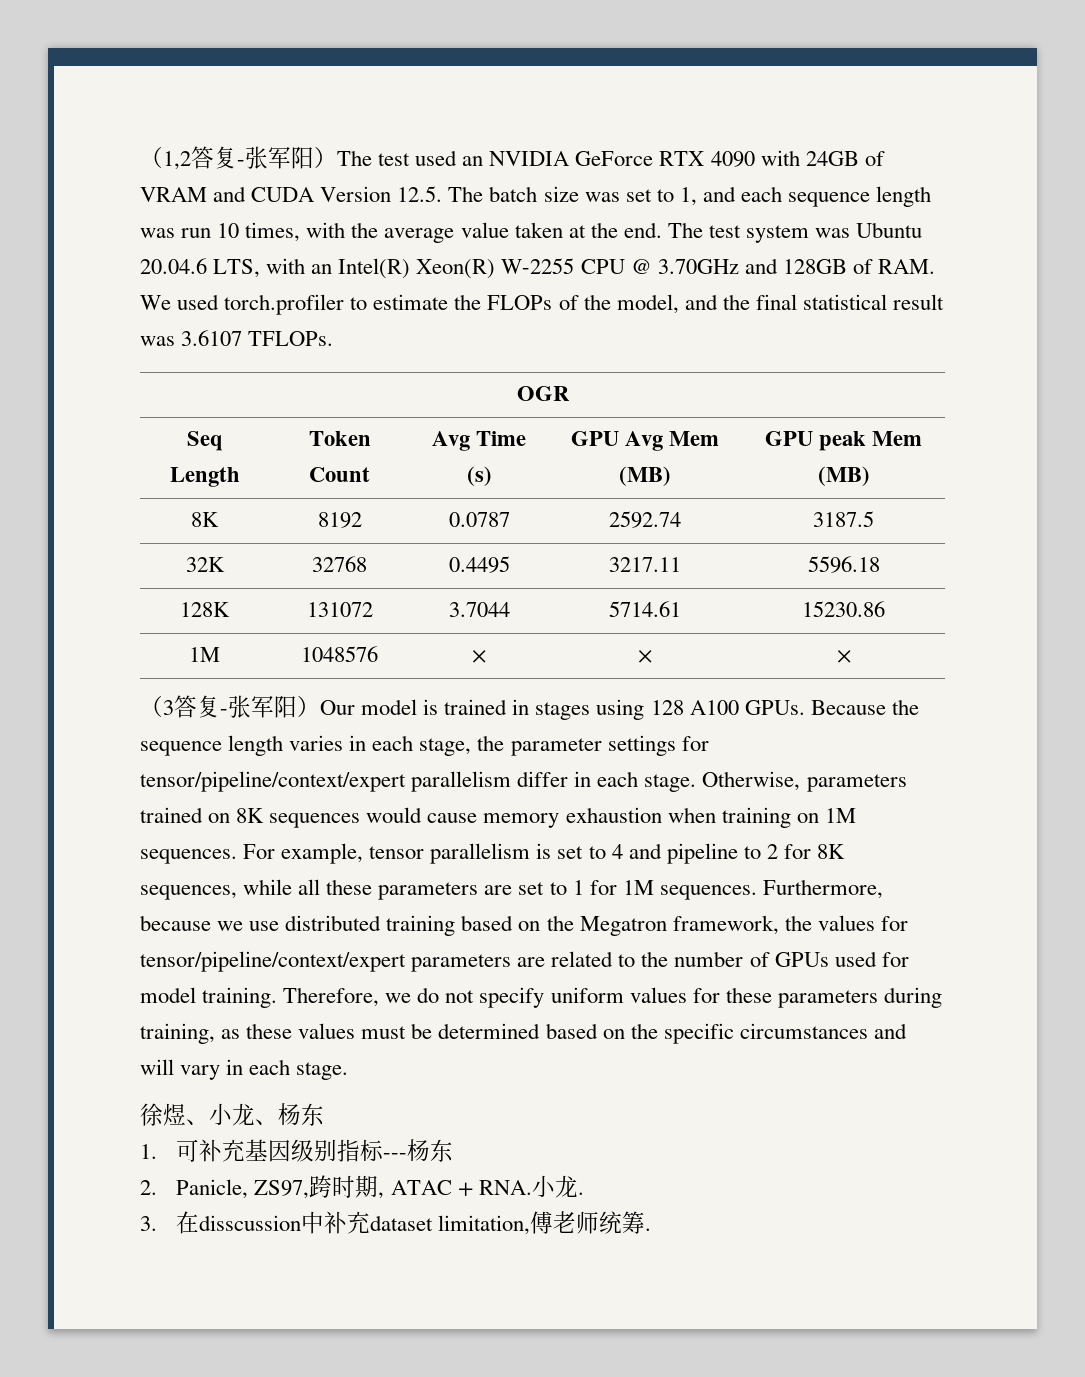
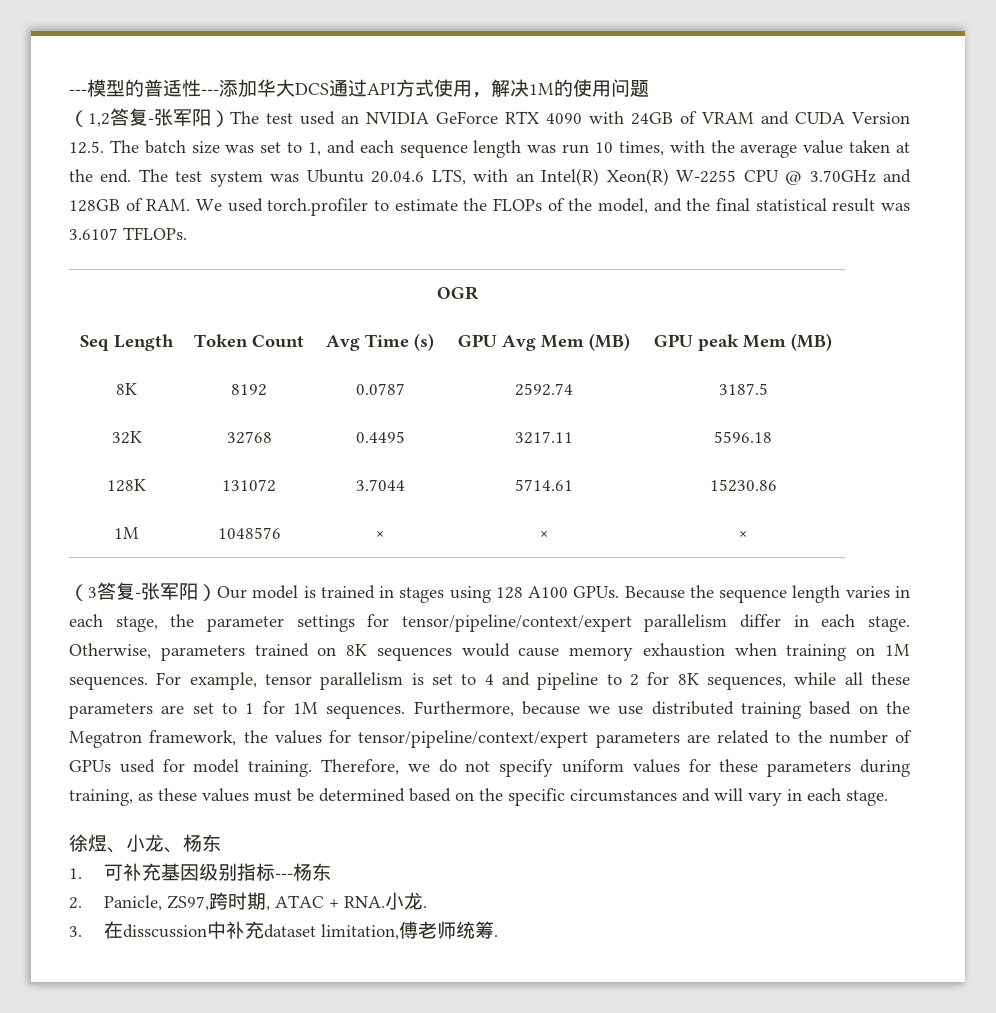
(140, 157) none -> [69,79,649,98] ---模型的普适性---添加华大DCS通过API方式使用，解决1M的使用问题 //

